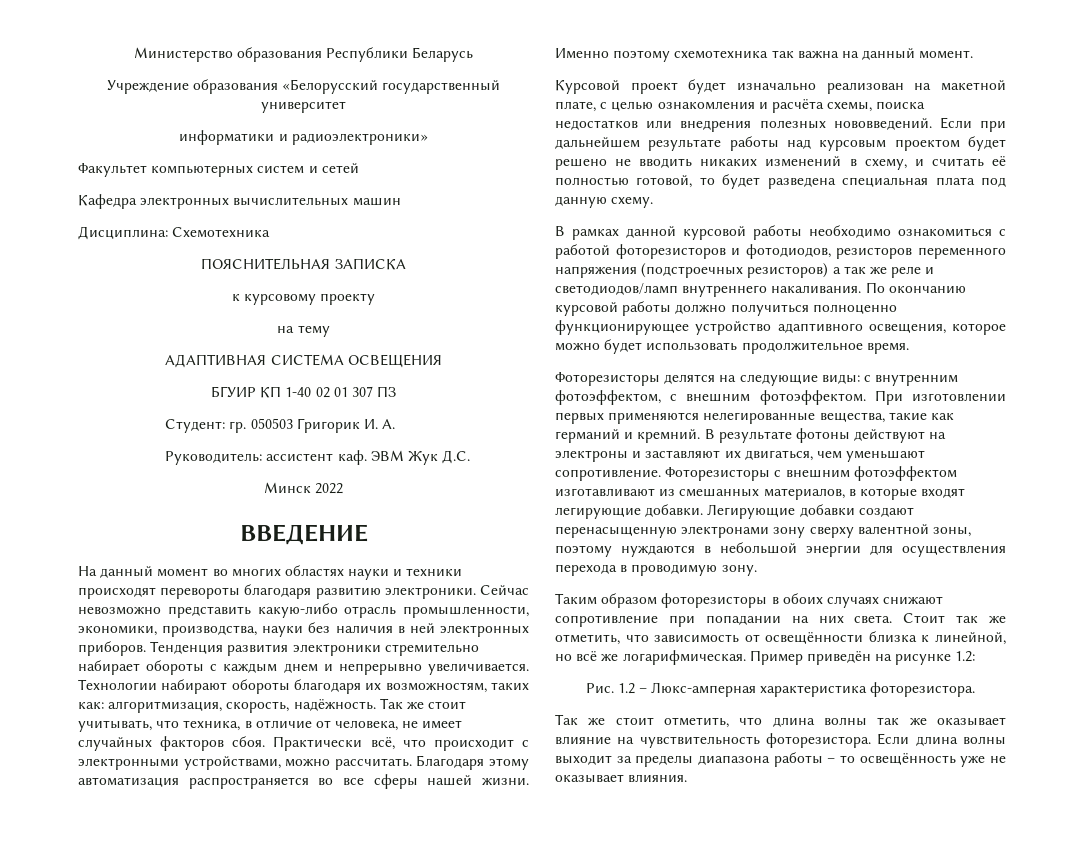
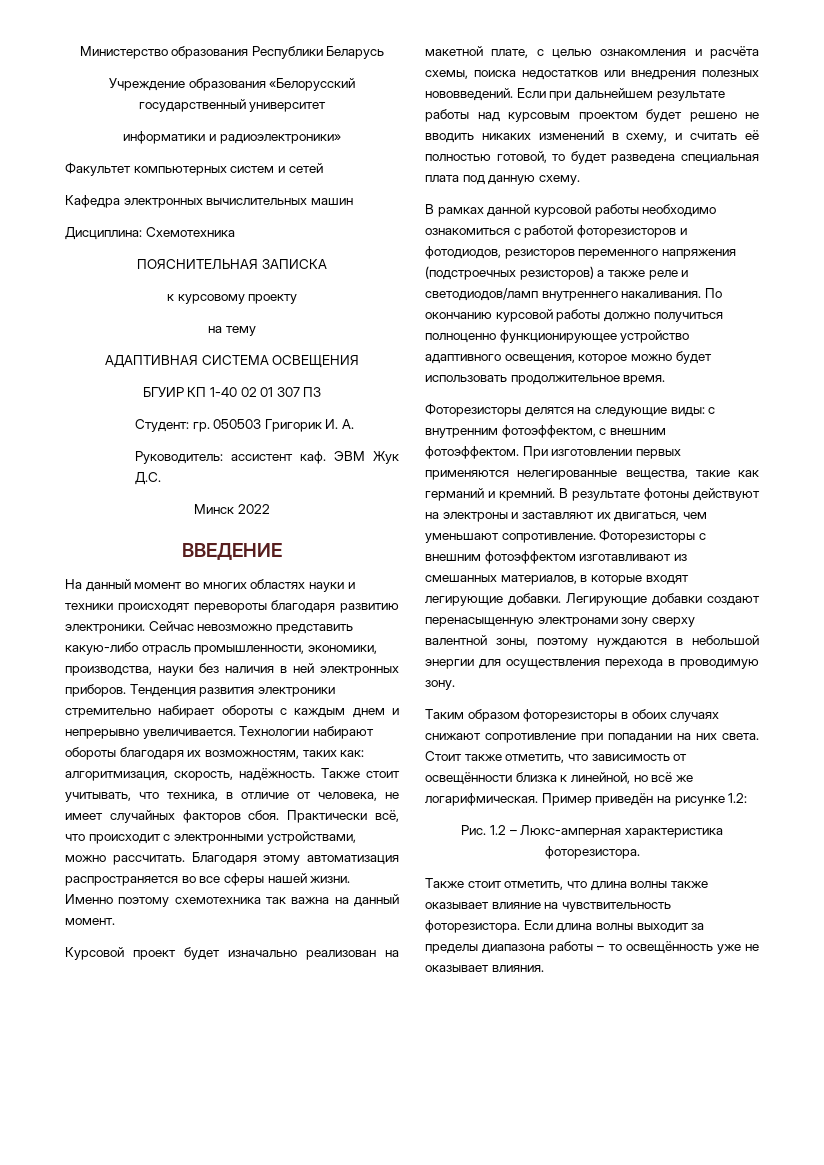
[379,698,424,709] Так же -> [321,768,360,778] Также
[843,266,887,274] так же -> [607,270,645,277] также
[956,615,1006,623] так же -> [464,754,502,761] также
[555,714,606,725] Так же -> [425,878,464,888] Также
[877,717,927,725] так же -> [670,881,708,888] также

